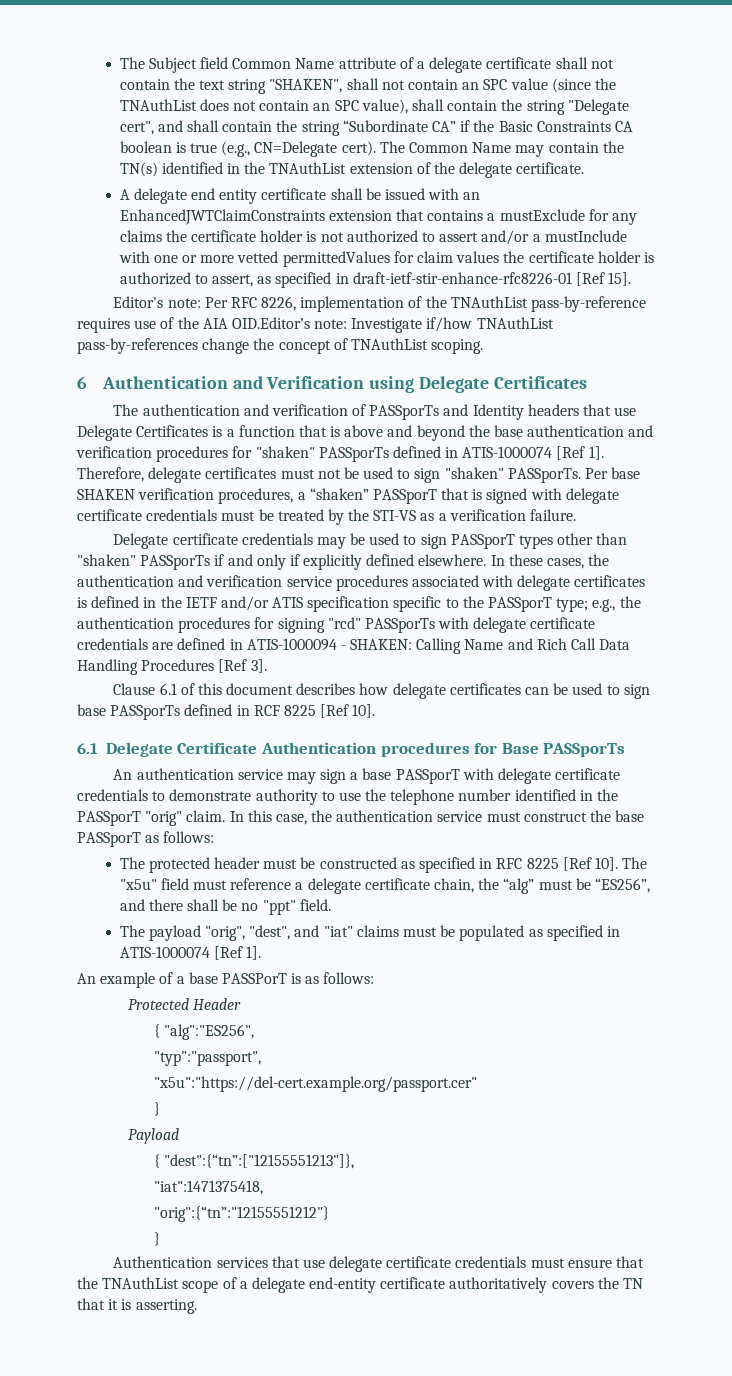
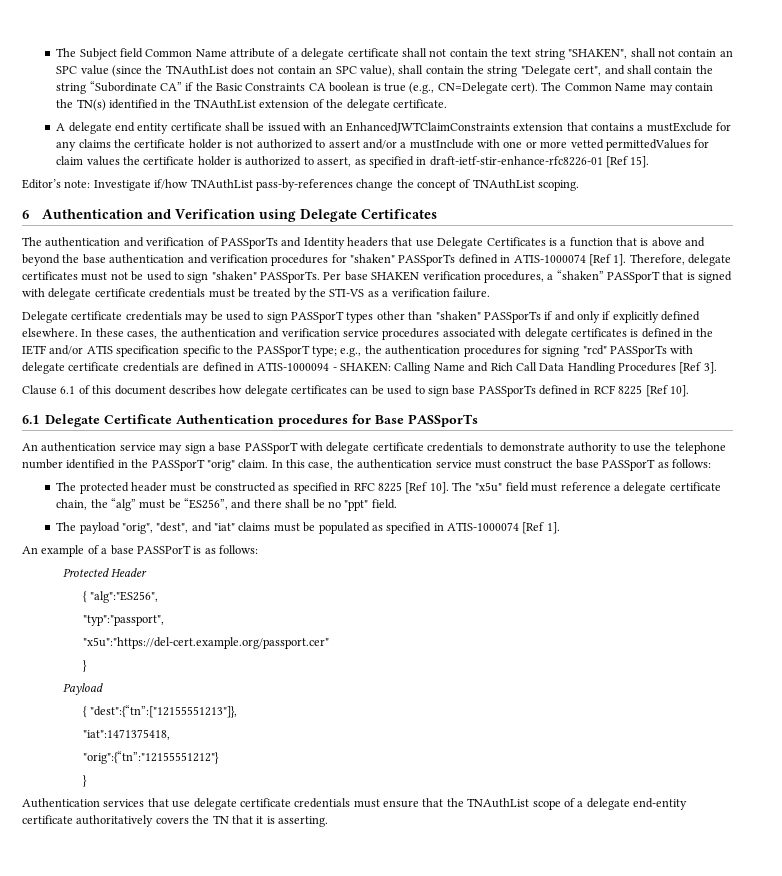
[204,296,647,312] [77,317,348,333] Per RFC 8226, implementation of the TNAuthList pass-by-reference requires use of the AIA OID.Editor’s note: -> (91, 184) none

